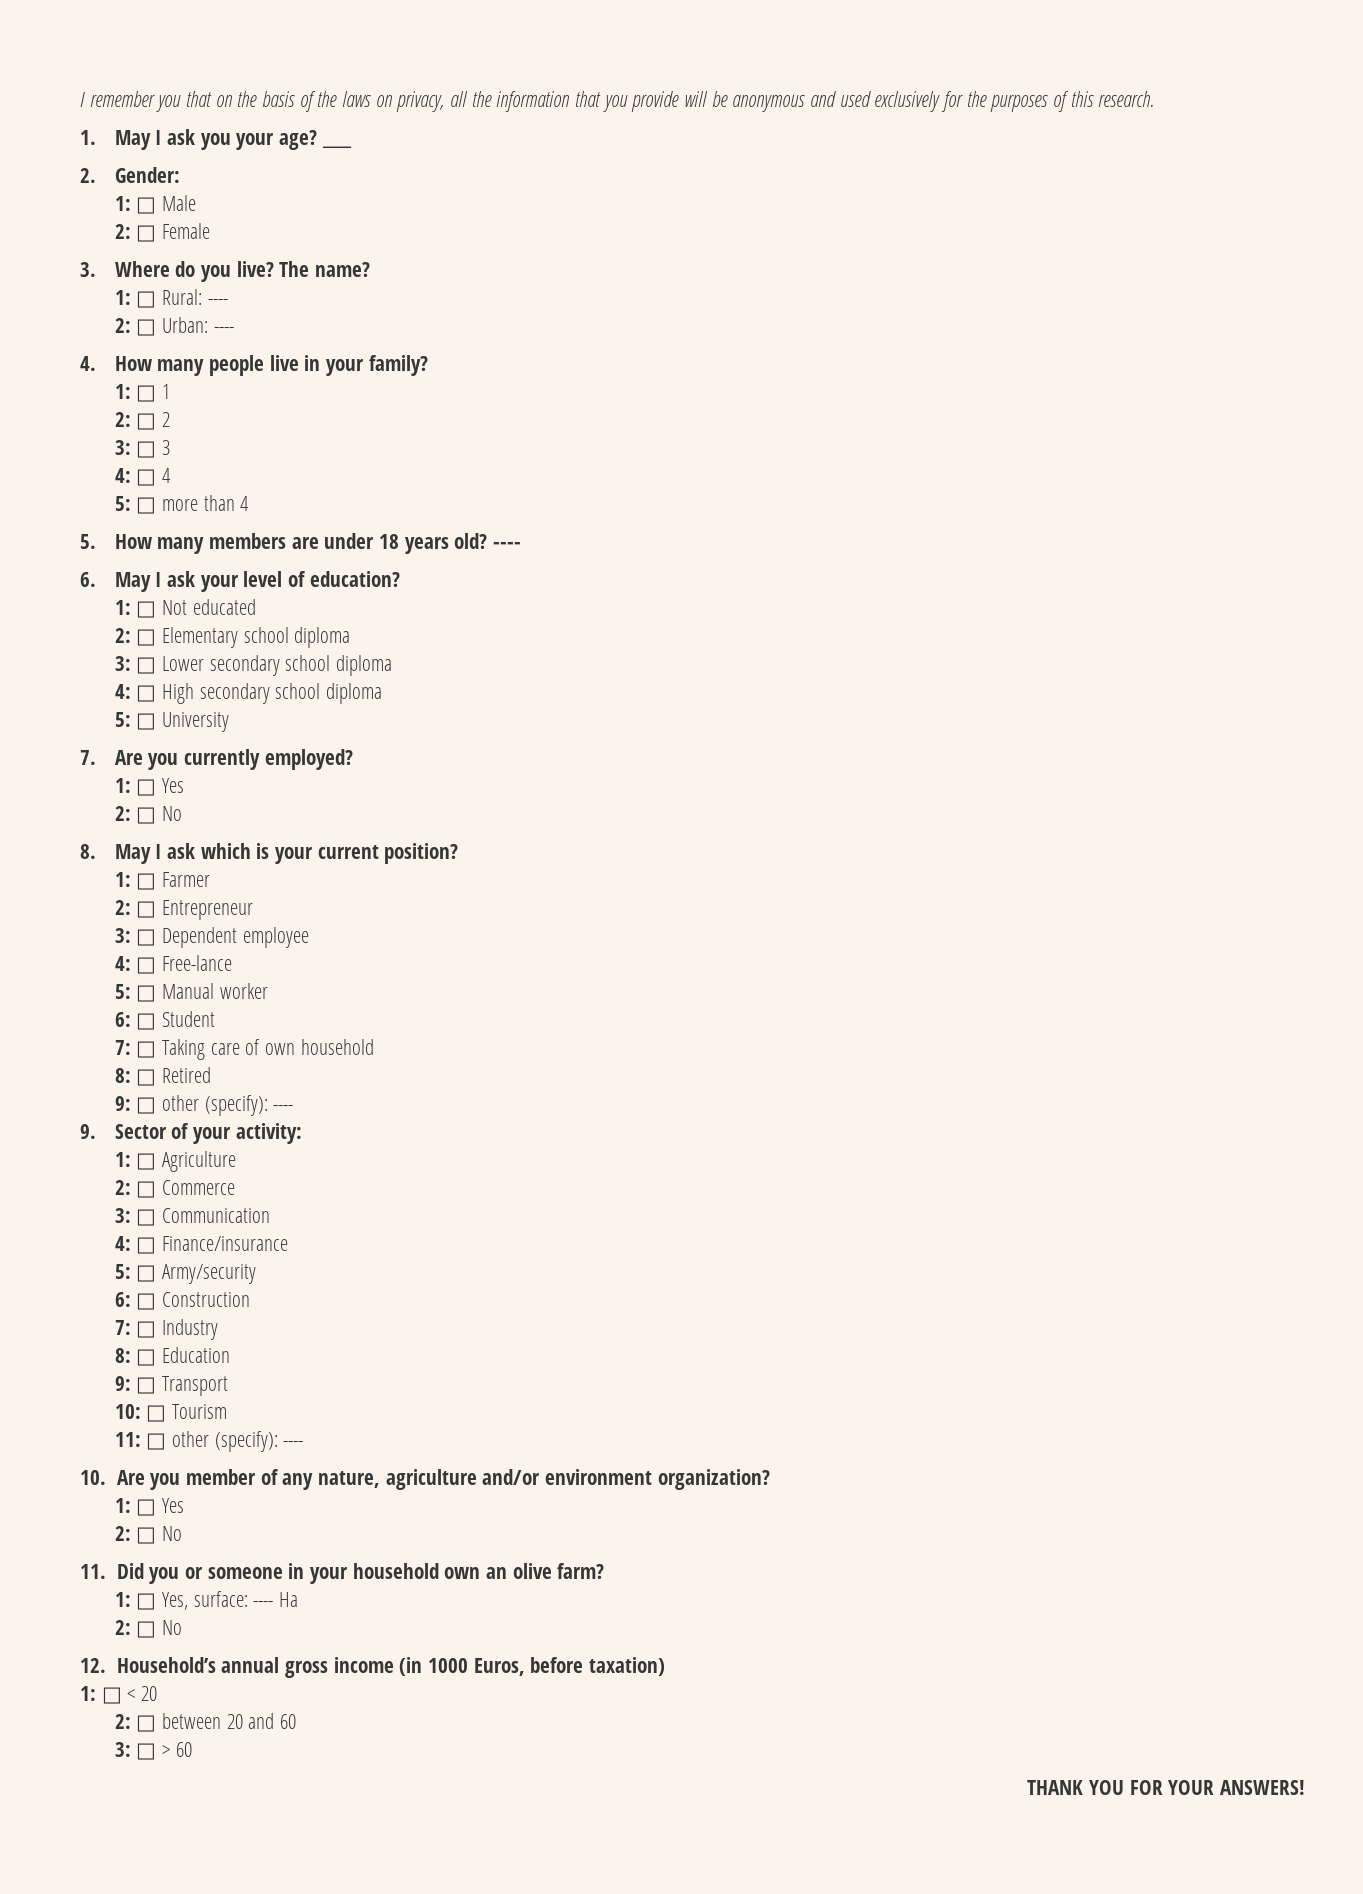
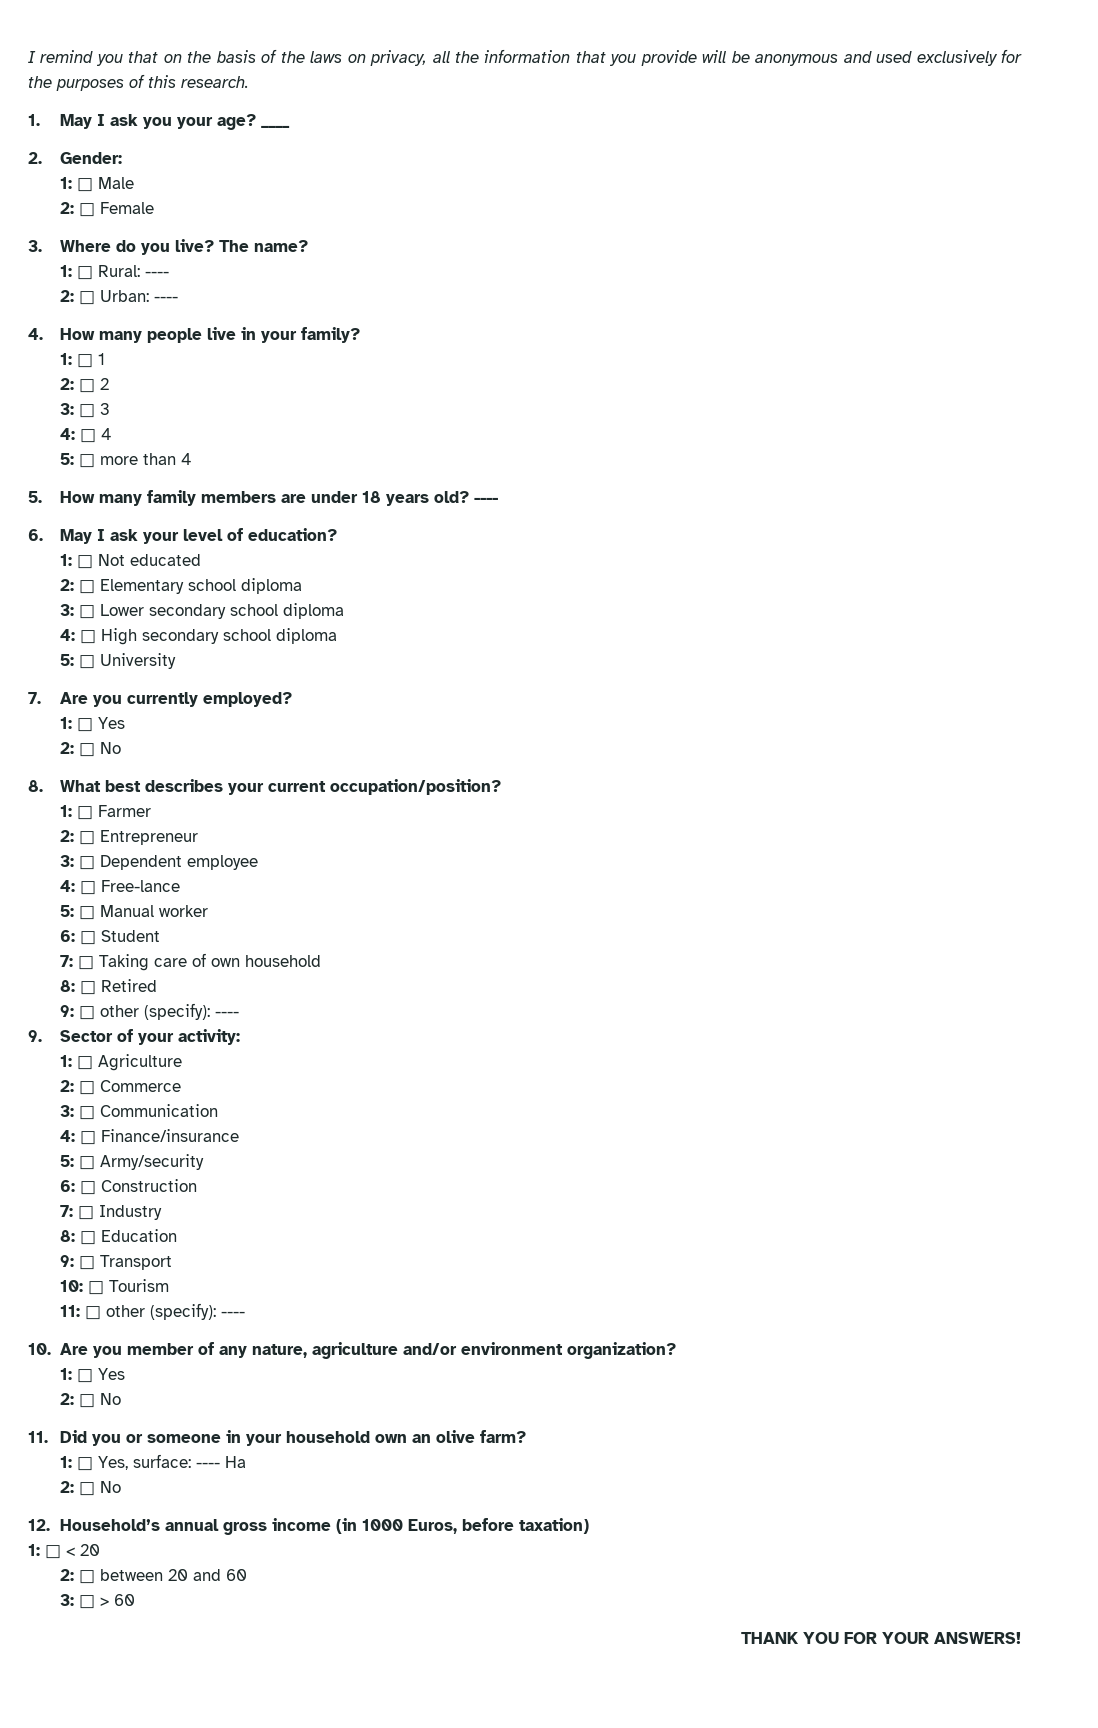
[80,91,155,107] I remember -> [28,50,94,63] I remind
(205, 545) none -> [146,490,196,506] family
[114,843,270,864] May I ask which is -> [59,779,223,792] What best describes
[384,843,459,864] position? -> [329,779,501,795] occupation/position?

